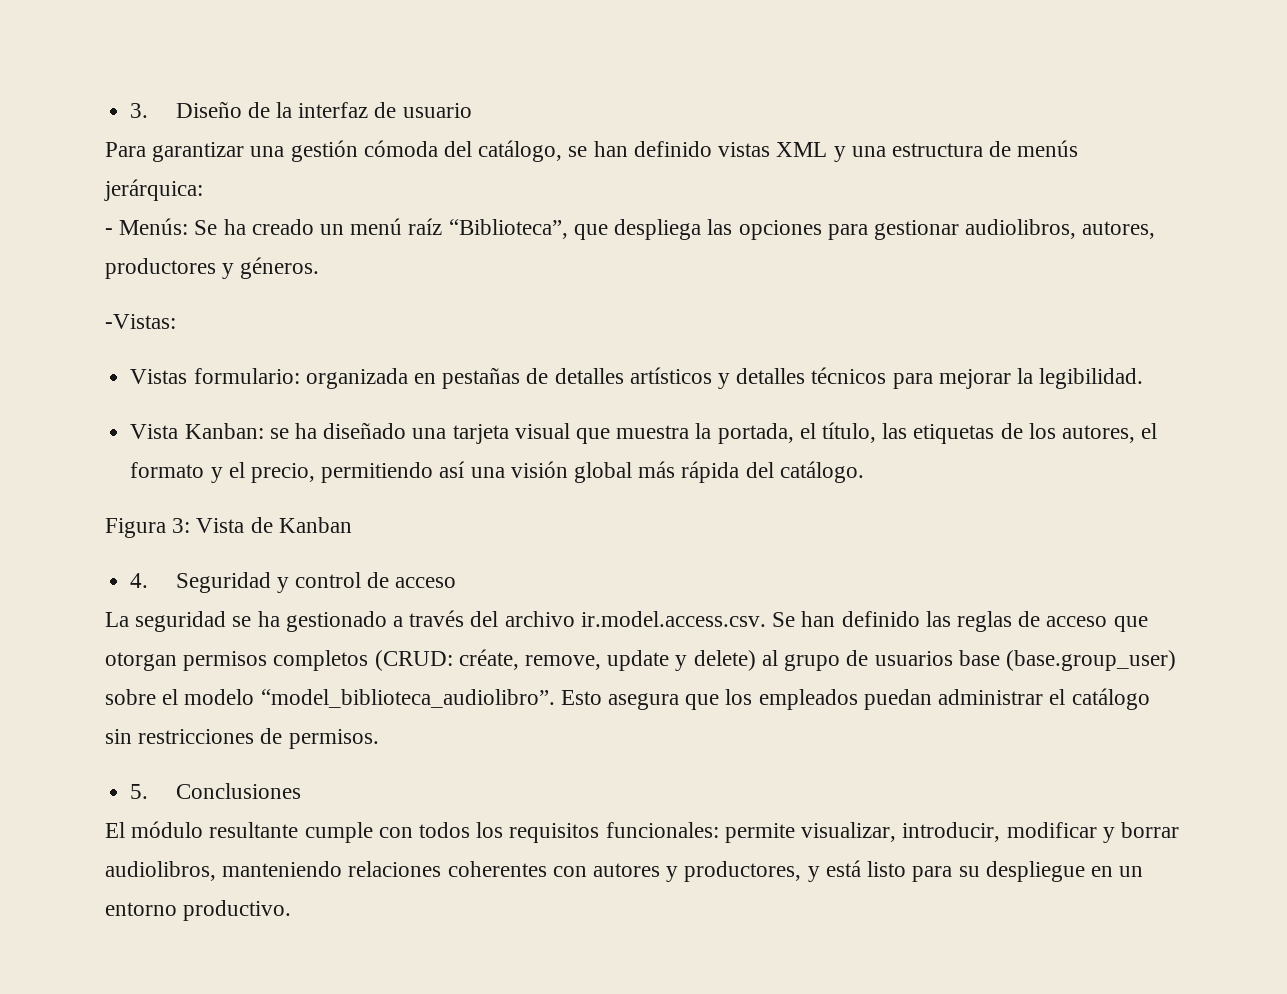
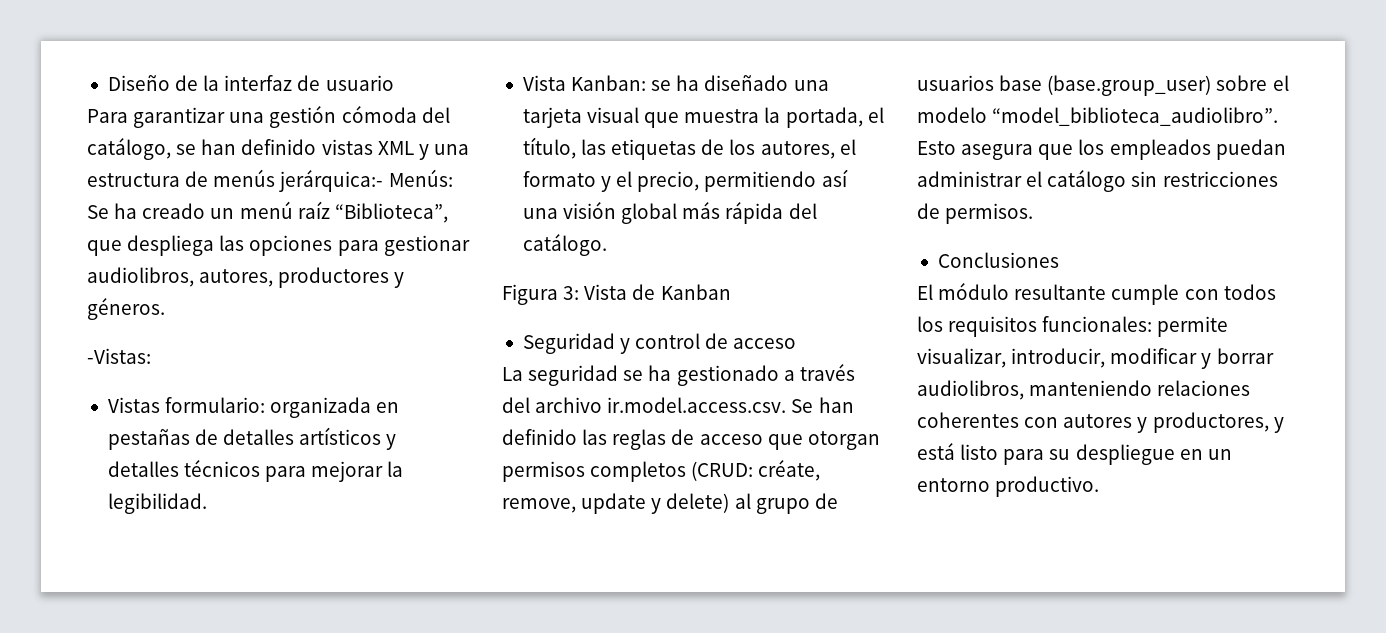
[130,103,149,118] 3. -> (107, 83) none
[104,179,203,201] [105,228,113,235] jerárquica: // - -> [279,170,384,192] jerárquica:-
[130,573,149,588] 4. -> (731, 292) none
[130,784,149,799] 5. -> (1034, 213) none

